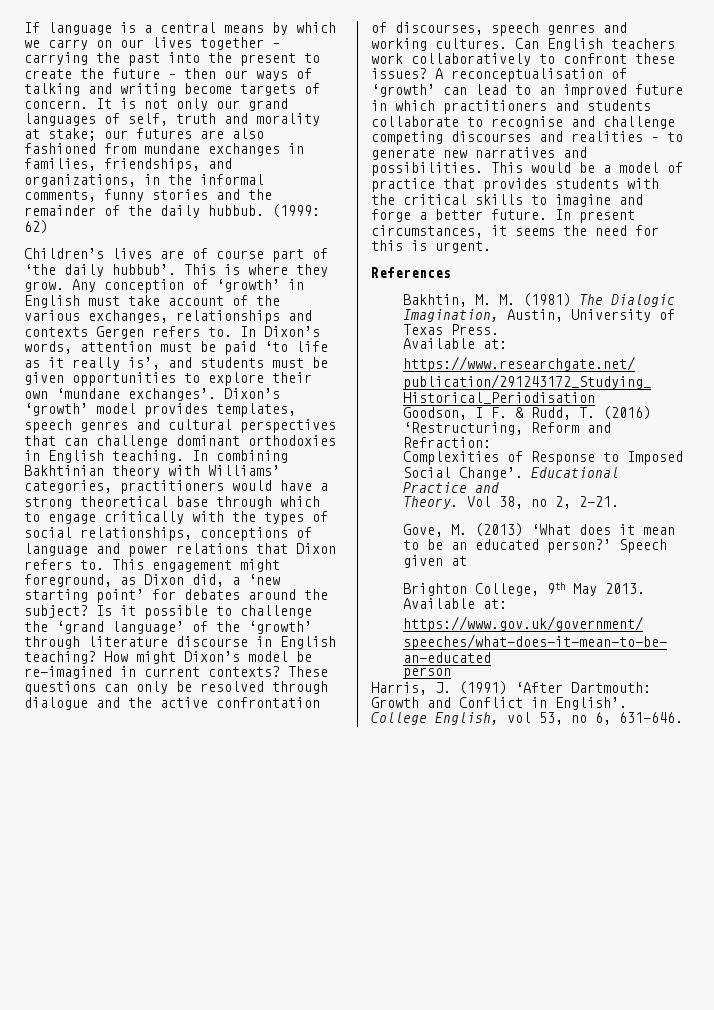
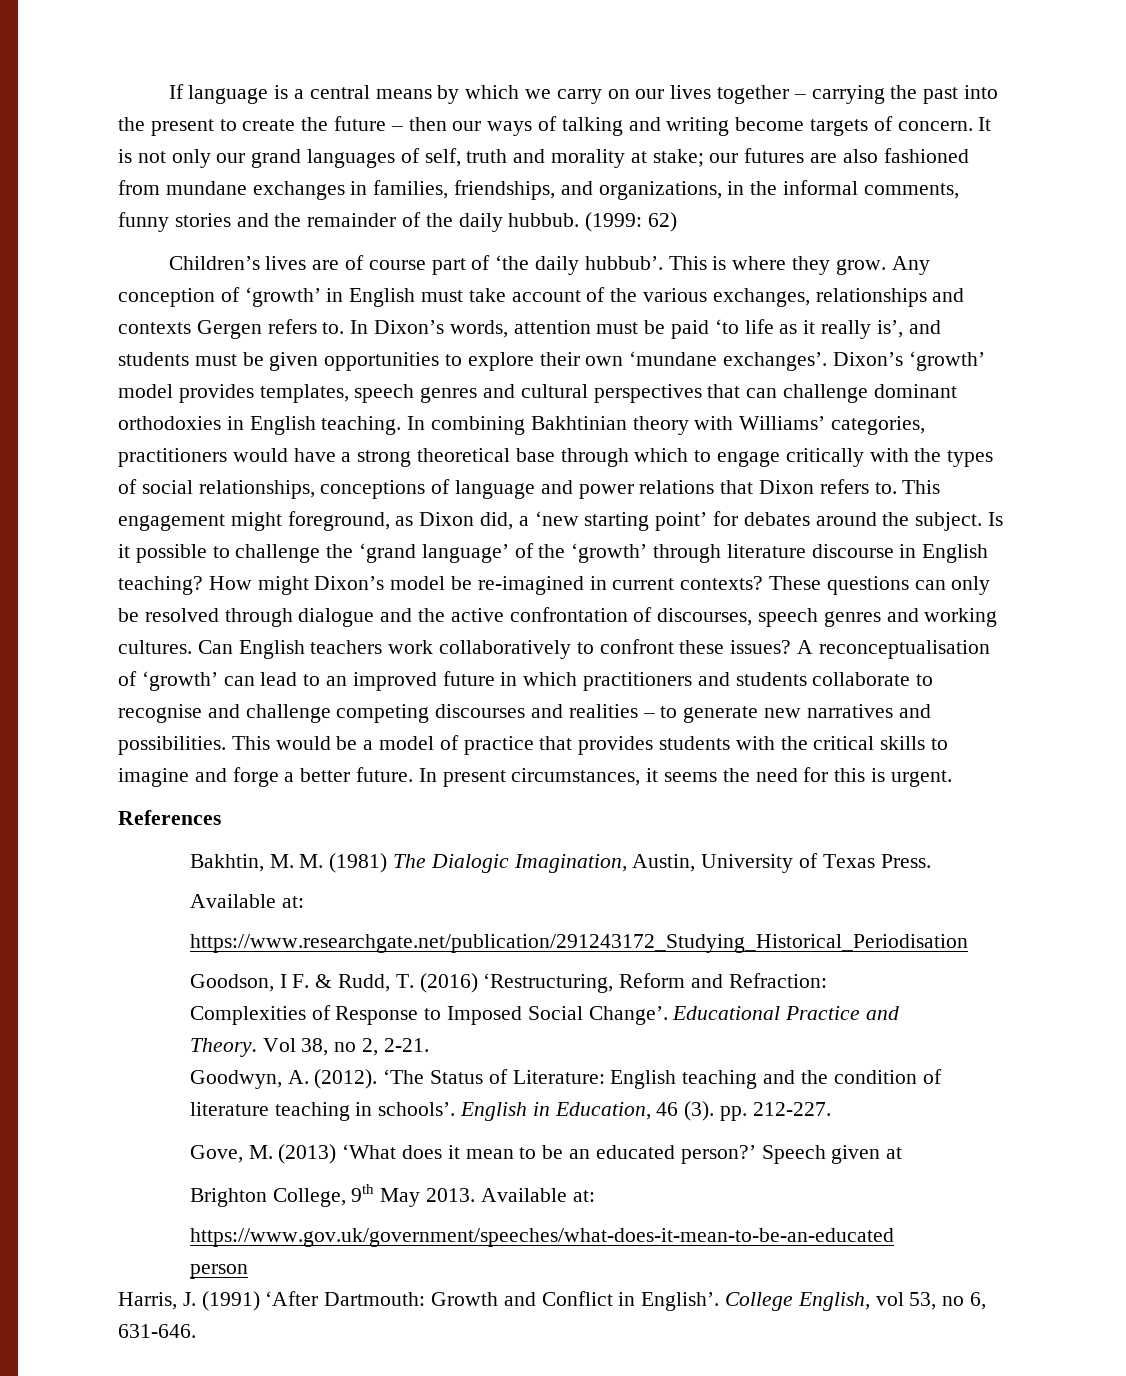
[24,605,88,618] subject? -> [915,512,983,531] subject.
(620, 501) none -> [189,1069,942,1089] [189,1101,831,1121] // Goodwyn, A. (2012). ‘The Status of Literature: English teaching and the condition of literature teaching in schools’. English in Education, 46 (3). pp. 212-227.

